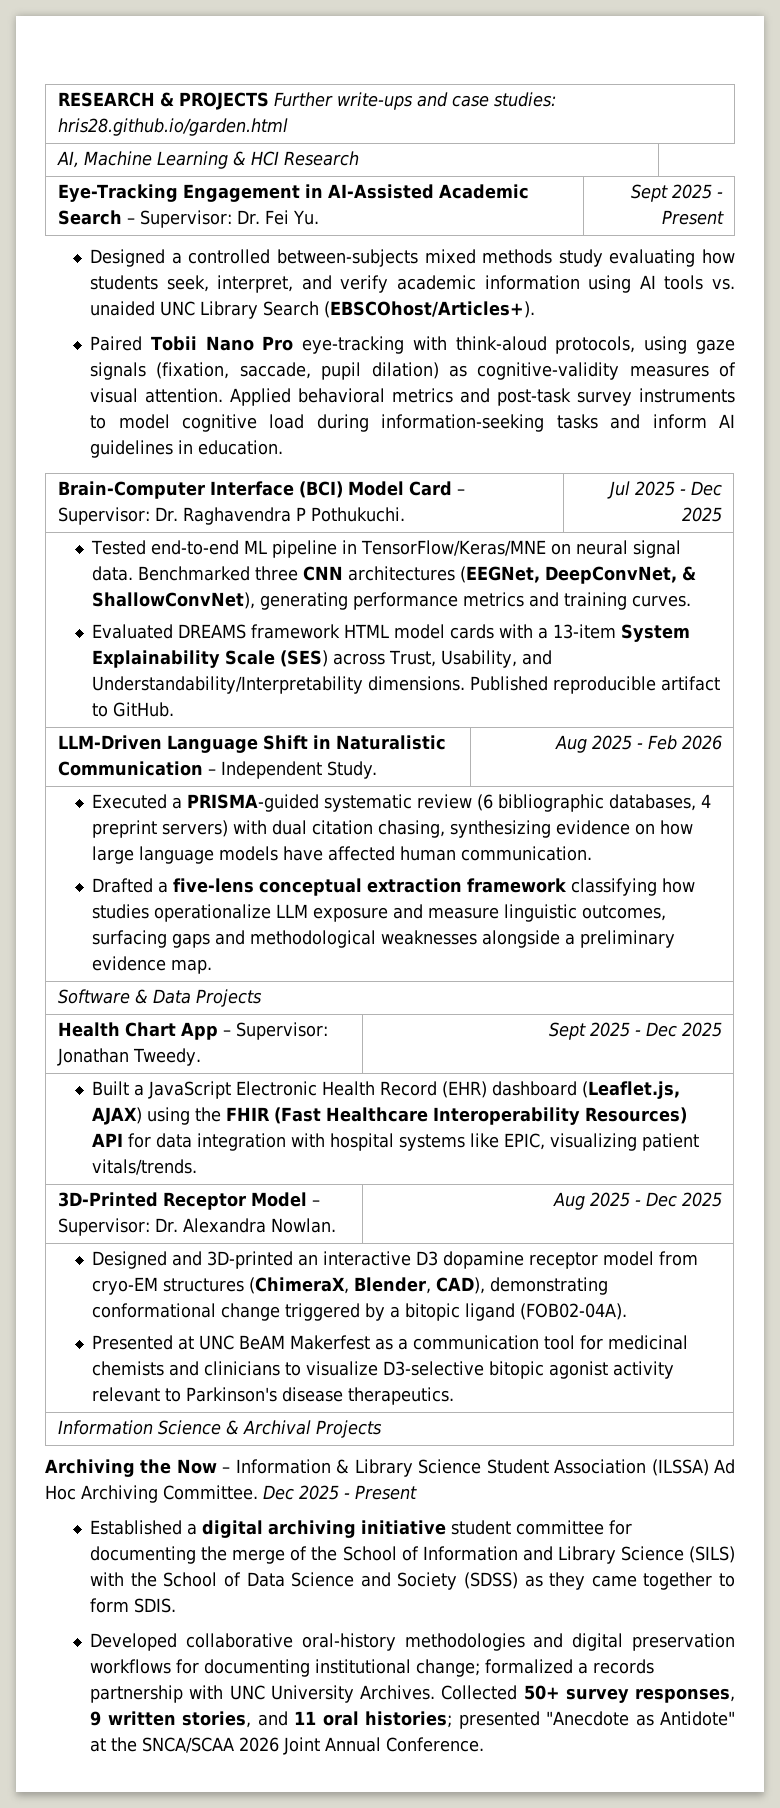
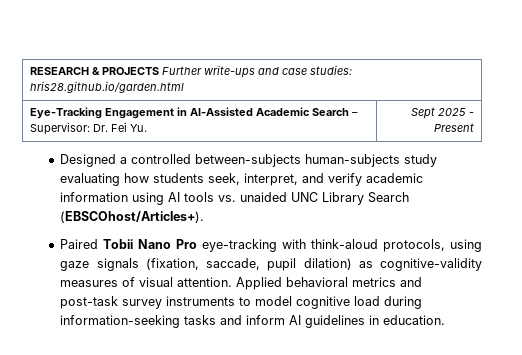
[56,151,359,169] // AI, Machine Learning & HCI Research -> (184, 87) none
[424,249,553,264] mixed methods -> [305,154,401,167] human-subjects
[57,481,465,499] [57,507,406,525] [606,481,722,499] [681,507,722,522] [91,540,682,558] [92,566,697,584] [92,592,692,610] [92,624,691,642] [92,650,553,668] [92,676,721,694] [92,702,175,717] [57,735,446,753] [57,761,378,779] [554,735,722,753] [92,794,712,812] [92,820,694,838] [92,846,593,864] [92,878,696,896] [92,904,667,922] [92,930,676,948] [92,956,213,974] [57,989,262,1007] [57,1022,328,1040] [56,1048,202,1066] [548,1022,722,1040] [92,1081,681,1099] [92,1107,688,1125] [92,1133,700,1151] [92,1159,198,1175] [57,1192,320,1210] [57,1218,337,1236] [552,1192,722,1210] [92,1251,699,1269] [92,1277,609,1295] [92,1303,628,1321] [92,1335,689,1350] [92,1361,675,1379] [92,1387,455,1405] [57,1420,382,1438] [45,1459,735,1477] [45,1485,417,1503] [90,1520,633,1538] [90,1546,735,1564] [90,1572,735,1590] [90,1598,177,1613] [90,1633,735,1651] [90,1659,655,1677] [90,1685,735,1703] [90,1711,735,1729] [90,1737,485,1755] // Brain-Computer Interface (BCI) Model Card – Supervisor: Dr. Raghavendra P Pothukuchi. | Jul 2025 - Dec 2025 // Tested end-to-end ML pipeline in TensorFlow/Keras/MNE on neural signal data. Benchmarked three CNN architectures (EEGNet, DeepConvNet, & ShallowConvNet), generating performance metrics and training curves. // Evaluated DREAMS framework HTML model cards with a 13-item System Explainability Scale (SES) across Trust, Usability, and Understandability/Interpretability dimensions. Published reproducible artifact to GitHub. // LLM-Driven Language Shift in Naturalistic Communication – Independent Study. | Aug 2025 - Feb 2026 // Executed a PRISMA-guided systematic review (6 bibliographic databases, 4 preprint servers) with dual citation chasing, synthesizing evidence on how large language models have affected human communication. // Drafted a five-lens conceptual extraction framework classifying how studies operationalize LLM exposure and measure linguistic outcomes, surfacing gaps and methodological weaknesses alongside a preliminary evidence map. // Software & Data Projects // Health Chart App – Supervisor: Jonathan Tweedy. | Sept 2025 - Dec 2025 // Built a JavaScript Electronic Health Record (EHR) dashboard (Leaflet.js, AJAX) using the FHIR (Fast Healthcare Interoperability Resources) API for data integration with hospital systems like EPIC, visualizing patient vitals/trends. // 3D-Printed Receptor Model – Supervisor: Dr. Alexandra Nowlan. | Aug 2025 - Dec 2025 // Designed and 3D-printed an interactive D3 dopamine receptor model from cryo-EM structures (ChimeraX, Blender, CAD), demonstrating conformational change triggered by a bitopic ligand (FOB02-04A). // Presented at UNC BeAM Makerfest as a communication tool for medicinal chemists and clinicians to visualize D3-selective bitopic agonist activity relevant to Parkinson's disease therapeutics. // Information Science & Archival Projects // Archiving the Now – Information & Library Science Student Association (ILSSA) Ad Hoc Archiving Committee. Dec 2025 - Present // Established a digital archiving initiative student committee for documenting the merge of the School of Information and Library Science (SILS) with the School of Data Science and Society (SDSS) as they came together to form SDIS. // Developed collaborative oral-history methodologies and digital preservation workflows for documenting institutional change; formalized a records partnership with UNC University Archives. Collected 50+ survey responses, 9 written stories, and 11 oral histories; presented "Anecdote as Antidote" at the SNCA/SCAA 2026 Joint Annual Conference. -> (446, 320) none

